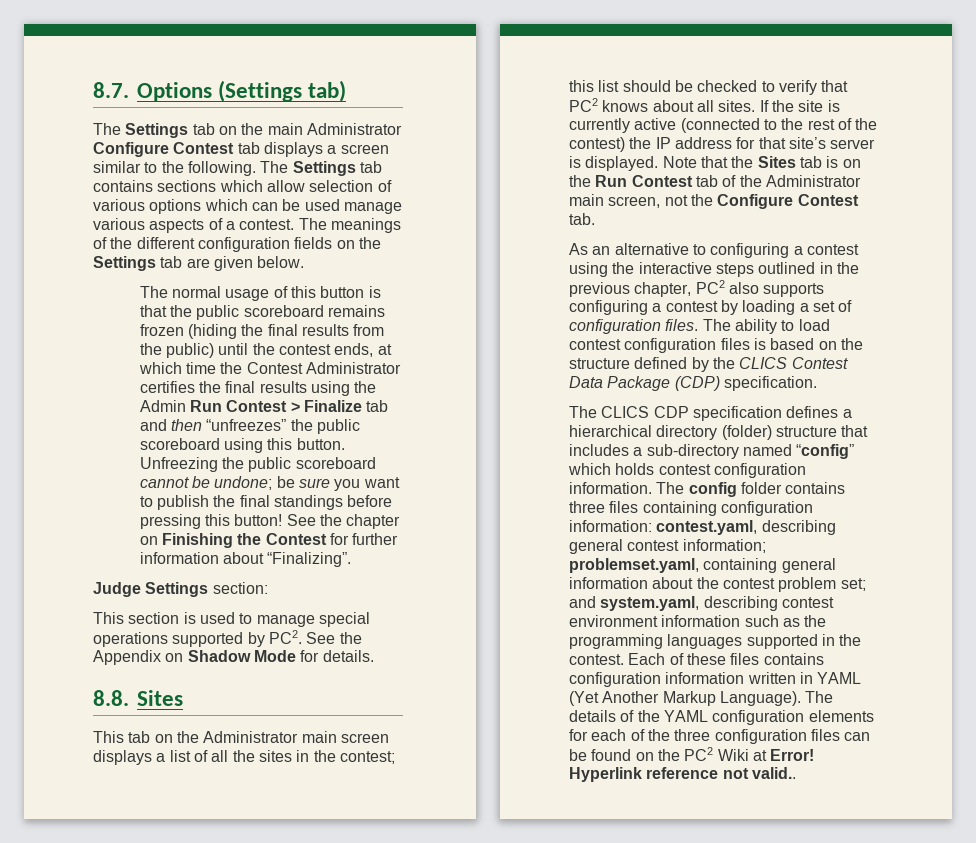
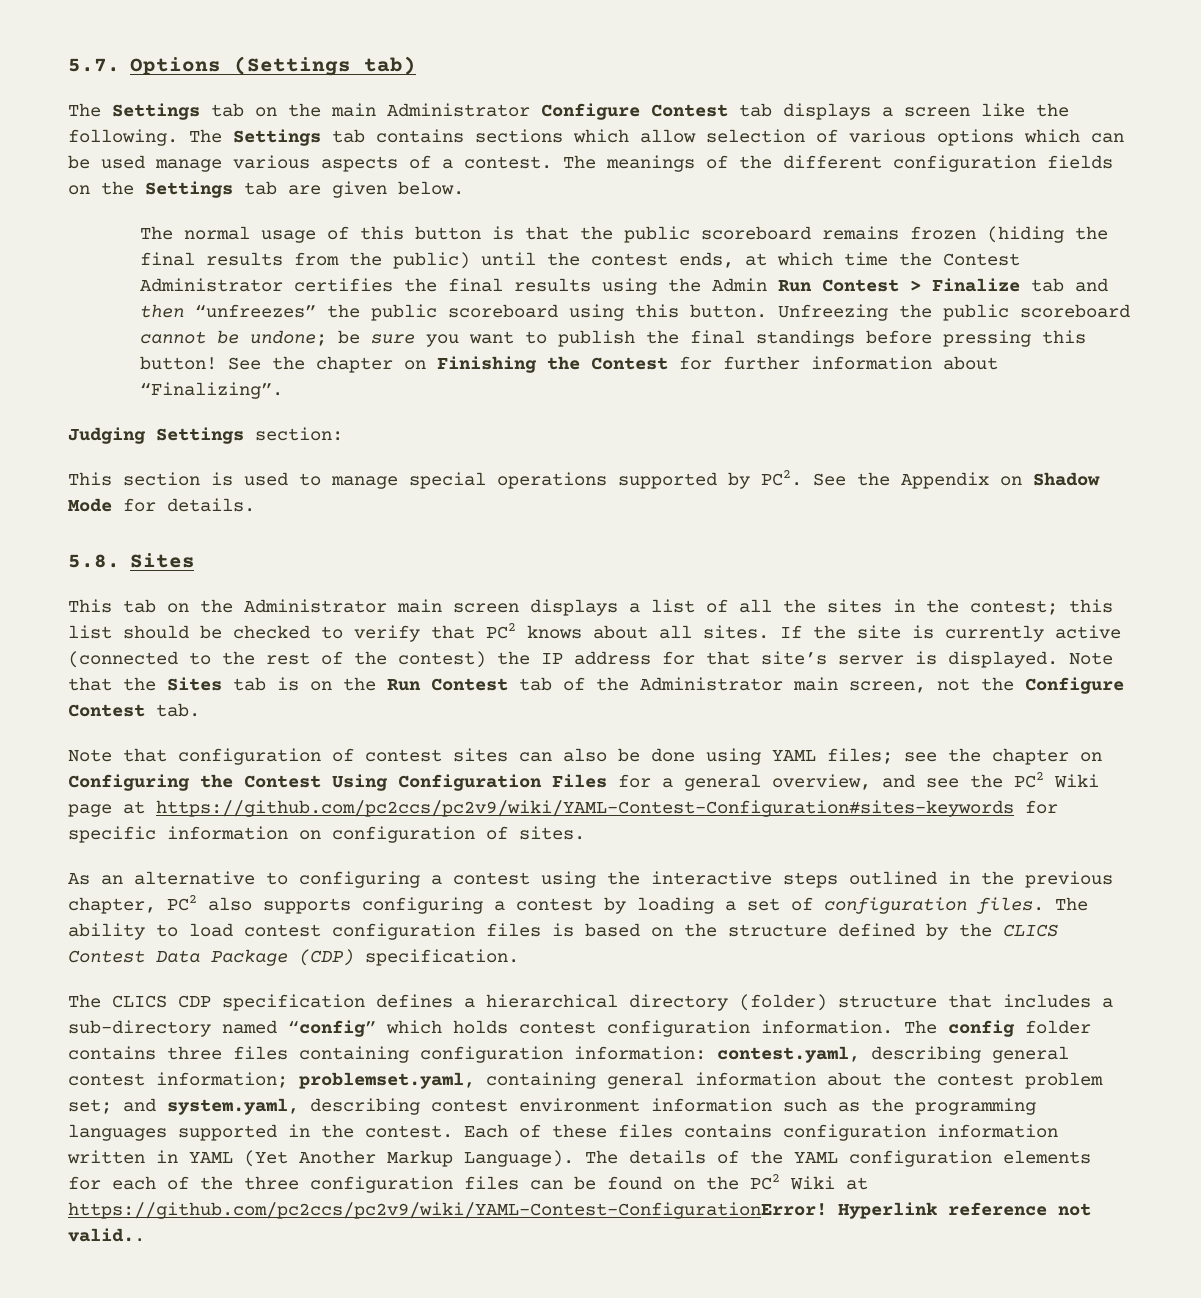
[93,82,129,98] 8.7. -> [68,58,120,72] 5.7.
[93,161,158,173] similar to -> [981,103,1025,117] like
[93,582,141,597] Judge -> [68,427,146,444] Judging
[93,690,129,706] 8.8. -> [68,554,120,568] 5.8.
(595, 219) none -> [68,748,1102,765] [68,772,1099,791] [68,800,1058,817] [68,826,585,843] // Note that configuration of contest sites can also be done using YAML files; see the chapter on Configuring the Contest Using Configuration Files for a general overview, and see the PC2 Wiki page at https://github.com/pc2ccs/pc2v9/wiki/YAML-Contest-Configuration#sites-keywords for specific information on configuration of sites.
[770,749,815,761] Error! -> [68,1202,827,1219] https://github.com/pc2ccs/pc2v9/wiki/YAML-Contest-ConfigurationError!

